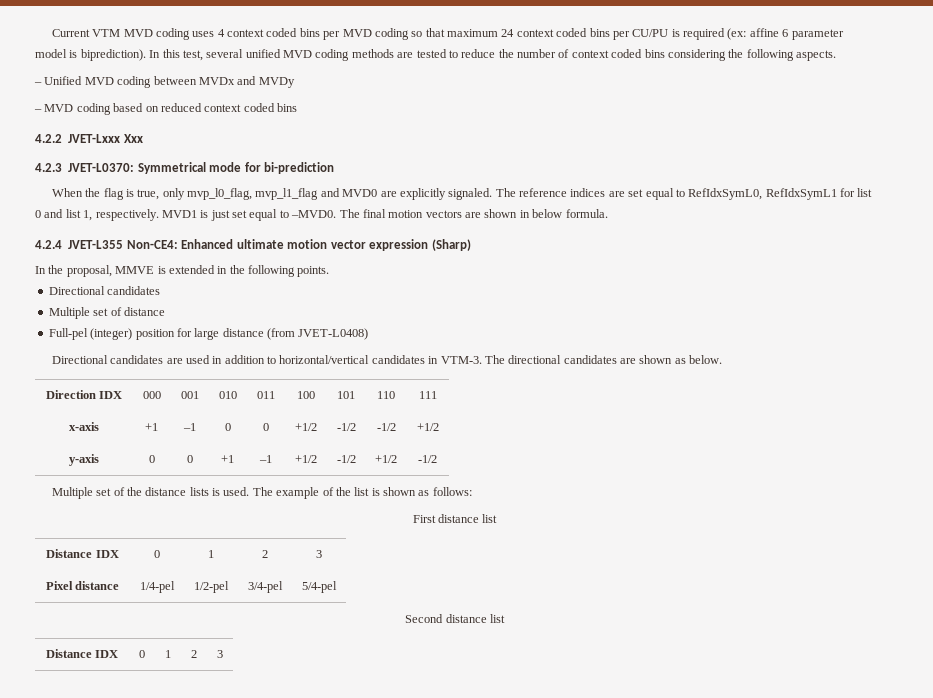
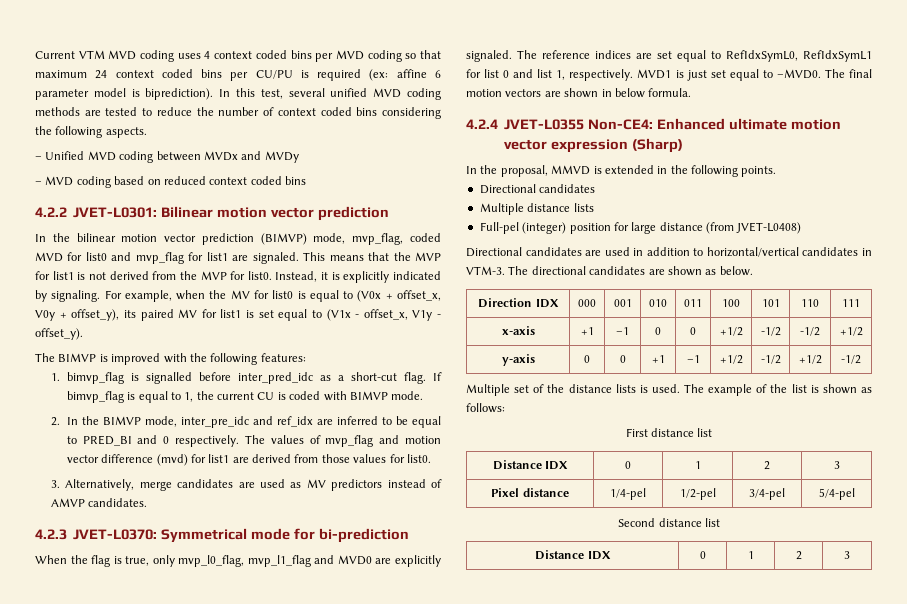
[68,134,143,143] JVET-Lxxx Xxx -> [73,206,389,221] [35,233,441,245] [35,252,441,264] [35,271,442,283] [35,290,441,302] [35,309,441,321] [35,328,83,340] [35,353,306,365] [50,372,443,384] [66,391,424,403] [50,416,442,428] [66,435,442,447] [66,454,431,466] [50,479,442,491] [50,498,148,507] JVET-L0301: Bilinear motion vector prediction // In the bilinear motion vector prediction (BIMVP) mode, mvp_flag, coded MVD for list0 and mvp_flag for list1 are signaled. This means that the MVP for list1 is not derived from the MVP for list0. Instead, it is explicitly indicated by signaling. For example, when the MV for list0 is equal to (V0x + offset_x, V0y + offset_y), its paired MV for list1 is set equal to (V1x - offset_x, V1y - offset_y). // The BIMVP is improved with the following features: // 1. bimvp_flag is signalled before inter_pred_idc as a short-cut flag. If bimvp_flag is equal to 1, the current CU is coded with BIMVP mode. // 2. In the BIMVP mode, inter_pre_idc and ref_idx are inferred to be equal to PRED_BI and 0 respectively. The values of mvp_flag and motion vector difference (mvd) for list1 are derived from those values for list0. // 3. Alternatively, merge candidates are used as MV predictors instead of AMVP candidates.
[68,240,124,249] JVET-L355 -> [504,119,585,130] JVET-L0355
[115,266,155,274] MMVE -> [551,165,591,175] MMVD
[93,307,165,316] set of distance -> [527,203,594,212] distance lists

